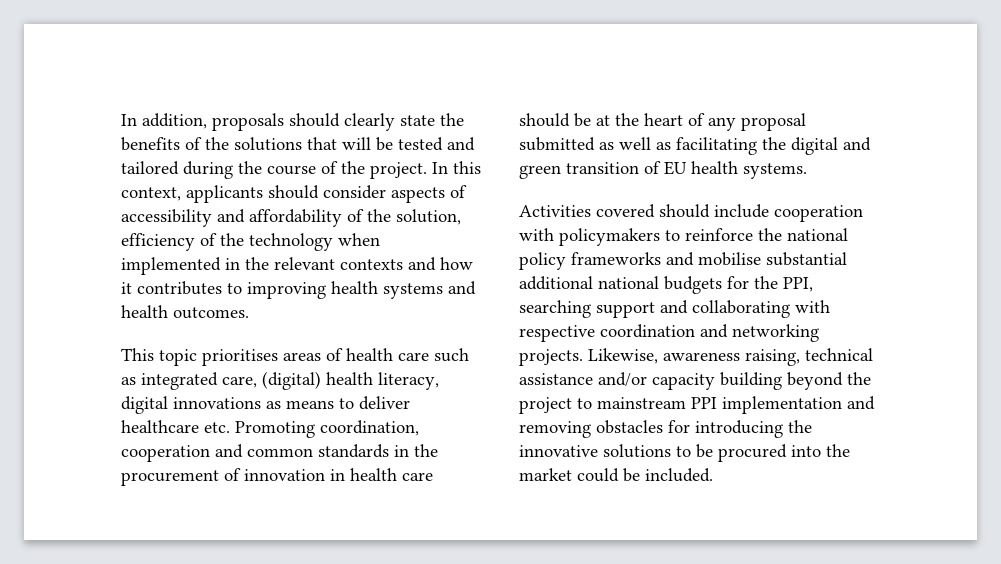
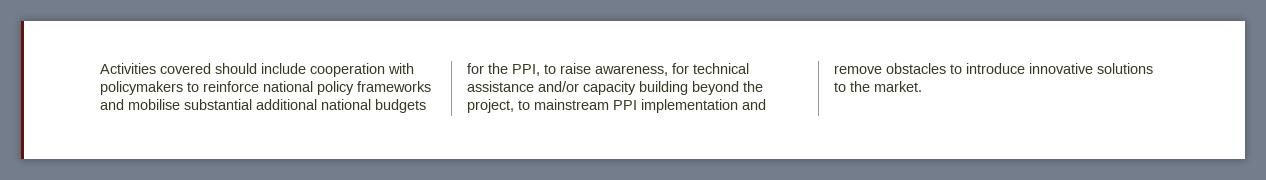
[121,113,464,131] [121,137,475,151] [121,161,481,179] [121,185,467,203] [121,209,461,227] [121,233,380,251] [121,257,473,275] [121,281,476,299] [121,305,249,319] [121,348,469,366] [121,371,439,390] [121,396,410,414] [121,420,419,438] [121,444,438,462] [121,468,433,486] [519,113,806,131] [519,137,871,155] [519,161,807,179] In addition, proposals should clearly state the benefits of the solutions that will be tested and tailored during the course of the project. In this context, applicants should consider aspects of accessibility and affordability of the solution, efficiency of the technology when implemented in the relevant contexts and how it contributes to improving health systems and health outcomes. // This topic prioritises areas of health care such as integrated care, (digital) health literacy, digital innovations as means to deliver healthcare etc. Promoting coordination, cooperation and common standards in the procurement of innovation in health care should be at the heart of any proposal submitted as well as facilitating the digital and green transition of EU health systems. // -> (100, 68) none
[758,228,782,241] the -> (259, 86) none
[519,300,830,318] [519,324,819,342] [519,348,800,366] searching support and collaborating with respective coordination and networking projects. Likewise, awareness raising, -> [544,63,689,76] to raise awareness, for
[519,397,572,414] project -> [467,99,514,113] project,
[519,420,812,438] [519,444,850,462] [519,468,713,482] removing obstacles for introducing the innovative solutions to be procured into the market could be included. -> [834,63,1153,74] [834,81,922,92] remove obstacles to introduce innovative solutions to the market.

